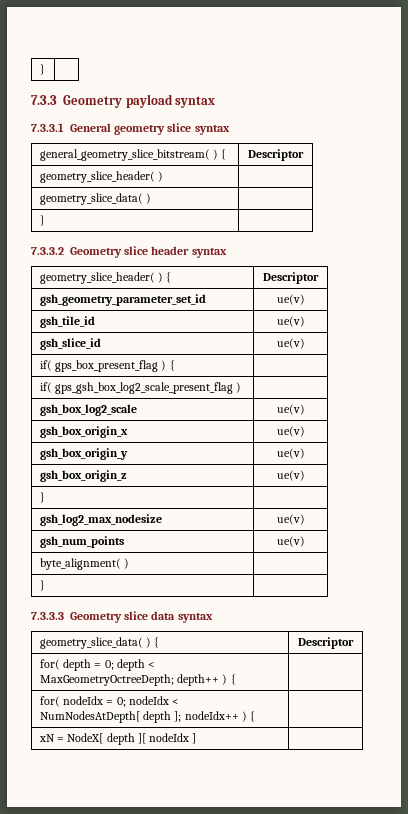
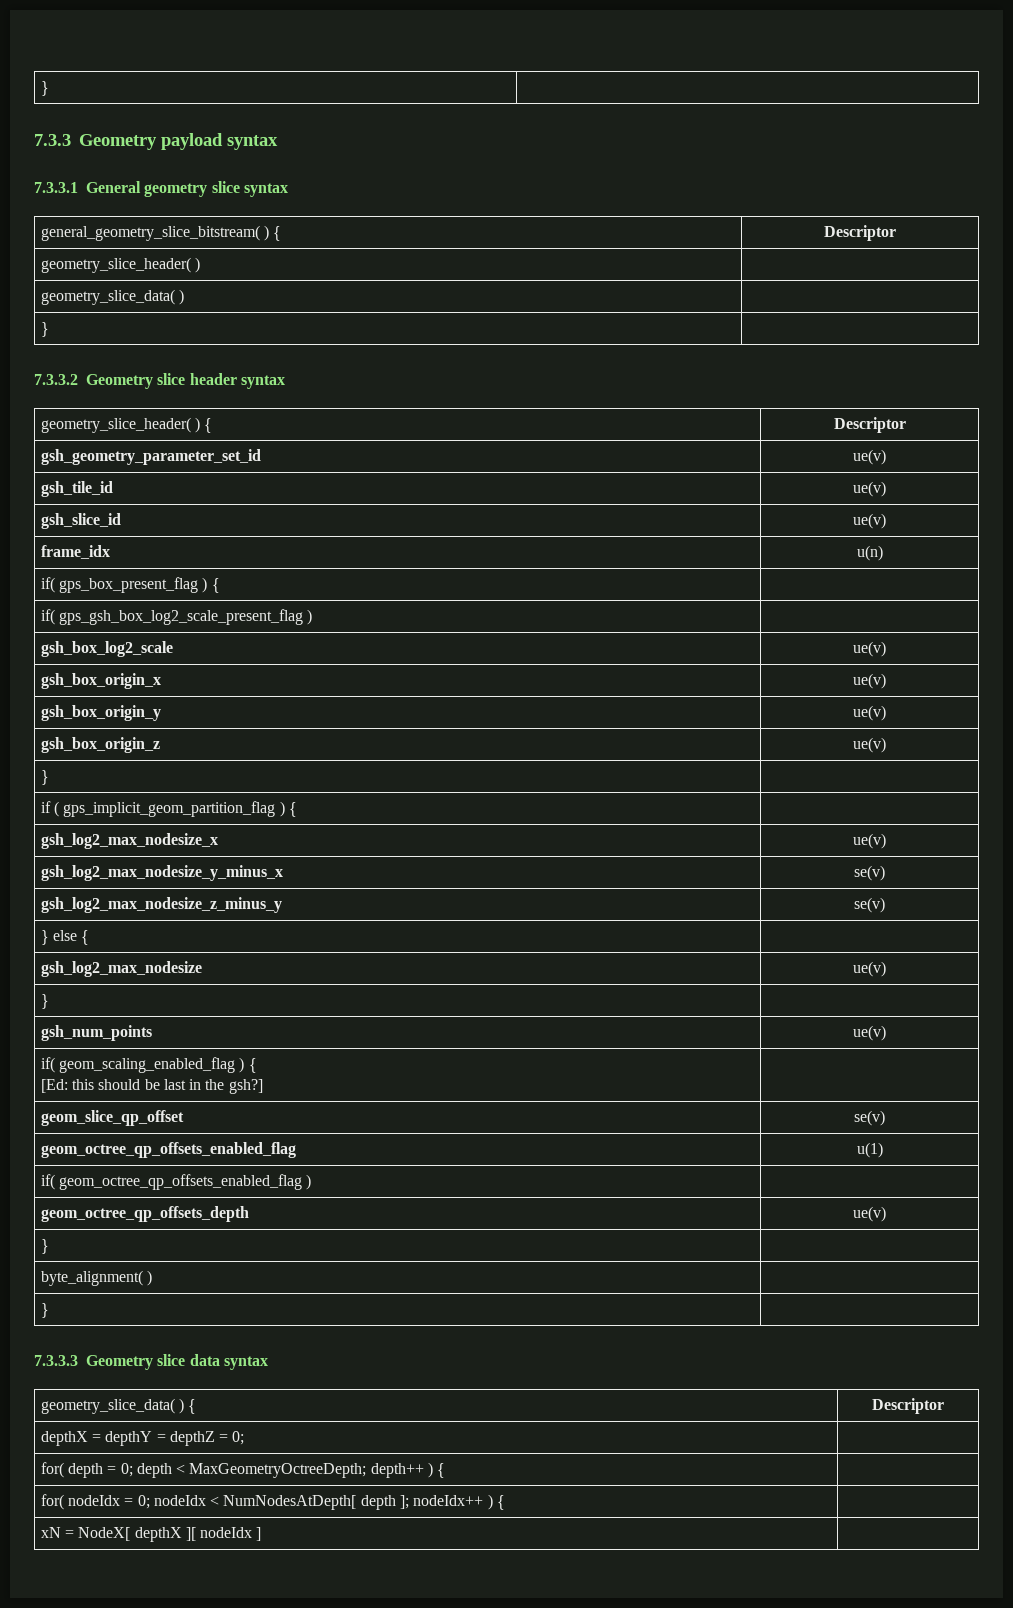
(305, 343) none -> [40,545,110,559] [856,545,883,561] // frame_idx | u(n)
(45, 497) none -> [40,801,297,817] [40,833,218,849] [853,833,886,849] [40,865,283,881] [854,865,885,881] [40,897,282,913] [854,897,885,913] [40,930,90,945] // if ( gps_implicit_geom_partition_flag ) { | // gsh_log2_max_nodesize_x | ue(v) // gsh_log2_max_nodesize_y_minus_x | se(v) // gsh_log2_max_nodesize_z_minus_y | se(v) // } else { |
(305, 519) none -> [40,994,49,1009] // } |
(305, 541) none -> [40,1057,257,1073] [40,1079,263,1094] [40,1110,184,1126] [854,1110,885,1126] [40,1142,296,1158] [856,1142,883,1158] [40,1174,312,1190] [40,1206,249,1222] [853,1206,886,1222] [40,1239,49,1254] // if( geom_scaling_enabled_flag ) { // [Ed: this should be last in the gsh?] | // geom_slice_qp_offset | se(v) // geom_octree_qp_offsets_enabled_flag | u(1) // if( geom_octree_qp_offsets_enabled_flag ) | // geom_octree_qp_offsets_depth | ue(v) // } |
(354, 643) none -> [40,1431,245,1446] // depthX = depthY = depthZ = 0; |
[106,733,135,745] depth -> [134,1527,182,1542] depthX

